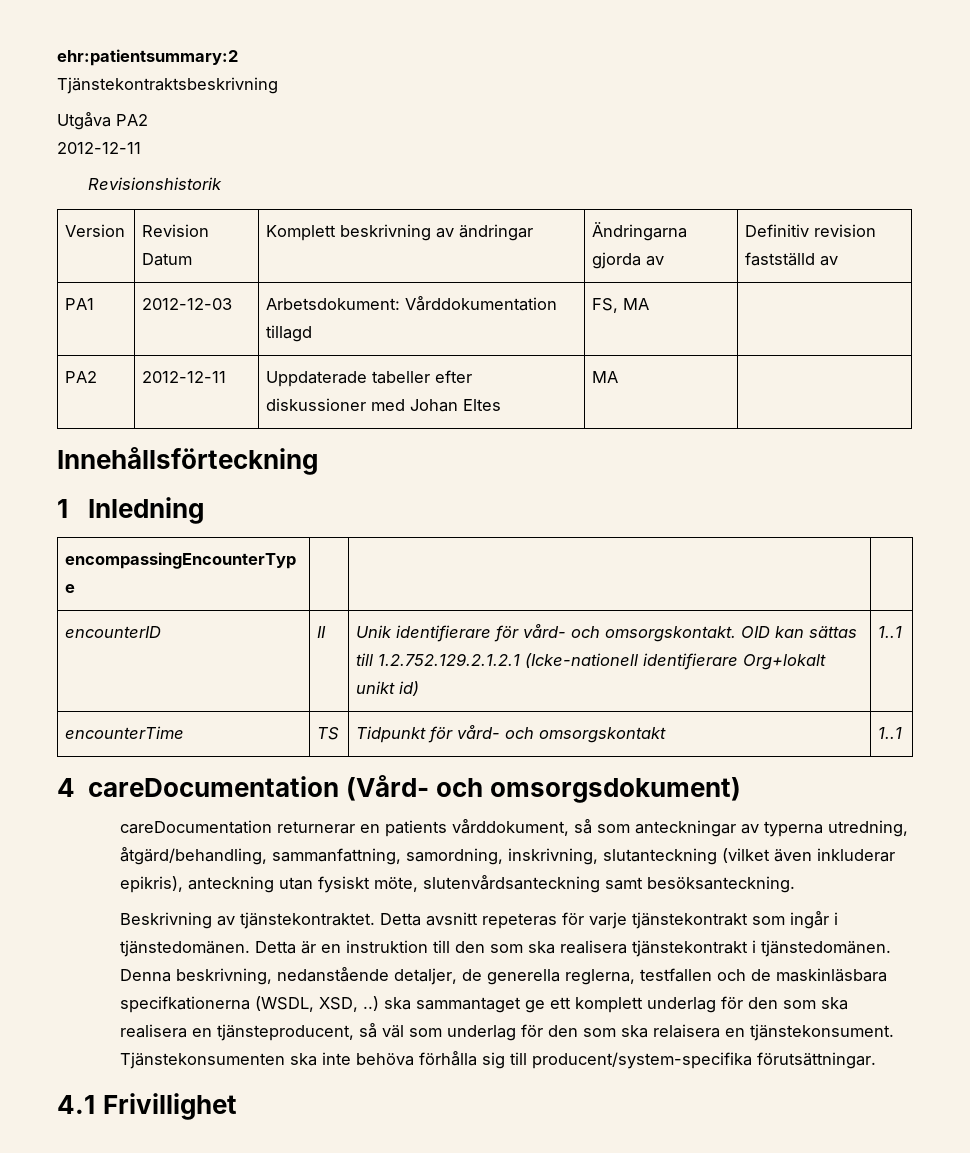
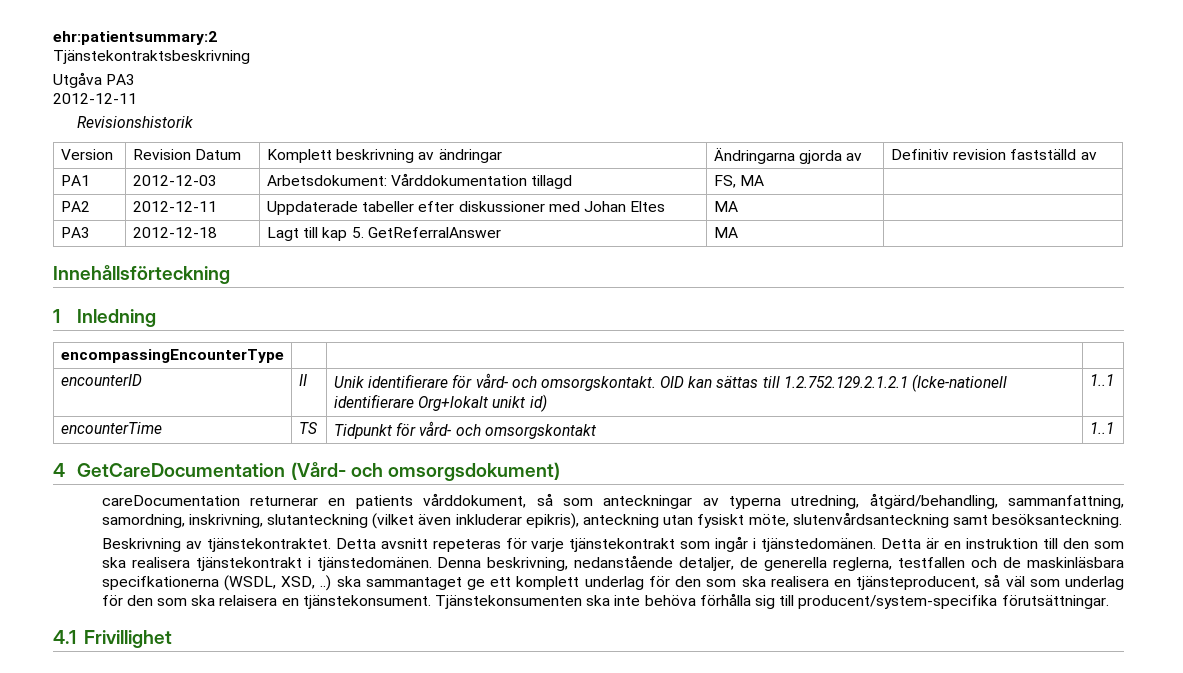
[116,114,148,126] PA2 -> [106,74,136,85] PA3
(619, 377) none -> [60,227,90,238] [132,227,217,238] [266,227,501,241] [713,227,738,238] // PA3 | 2012-12-18 | Lagt till kap 5. GetReferralAnswer | MA |
[88,776,340,797] careDocumentation -> [77,463,286,477] GetCareDocumentation

